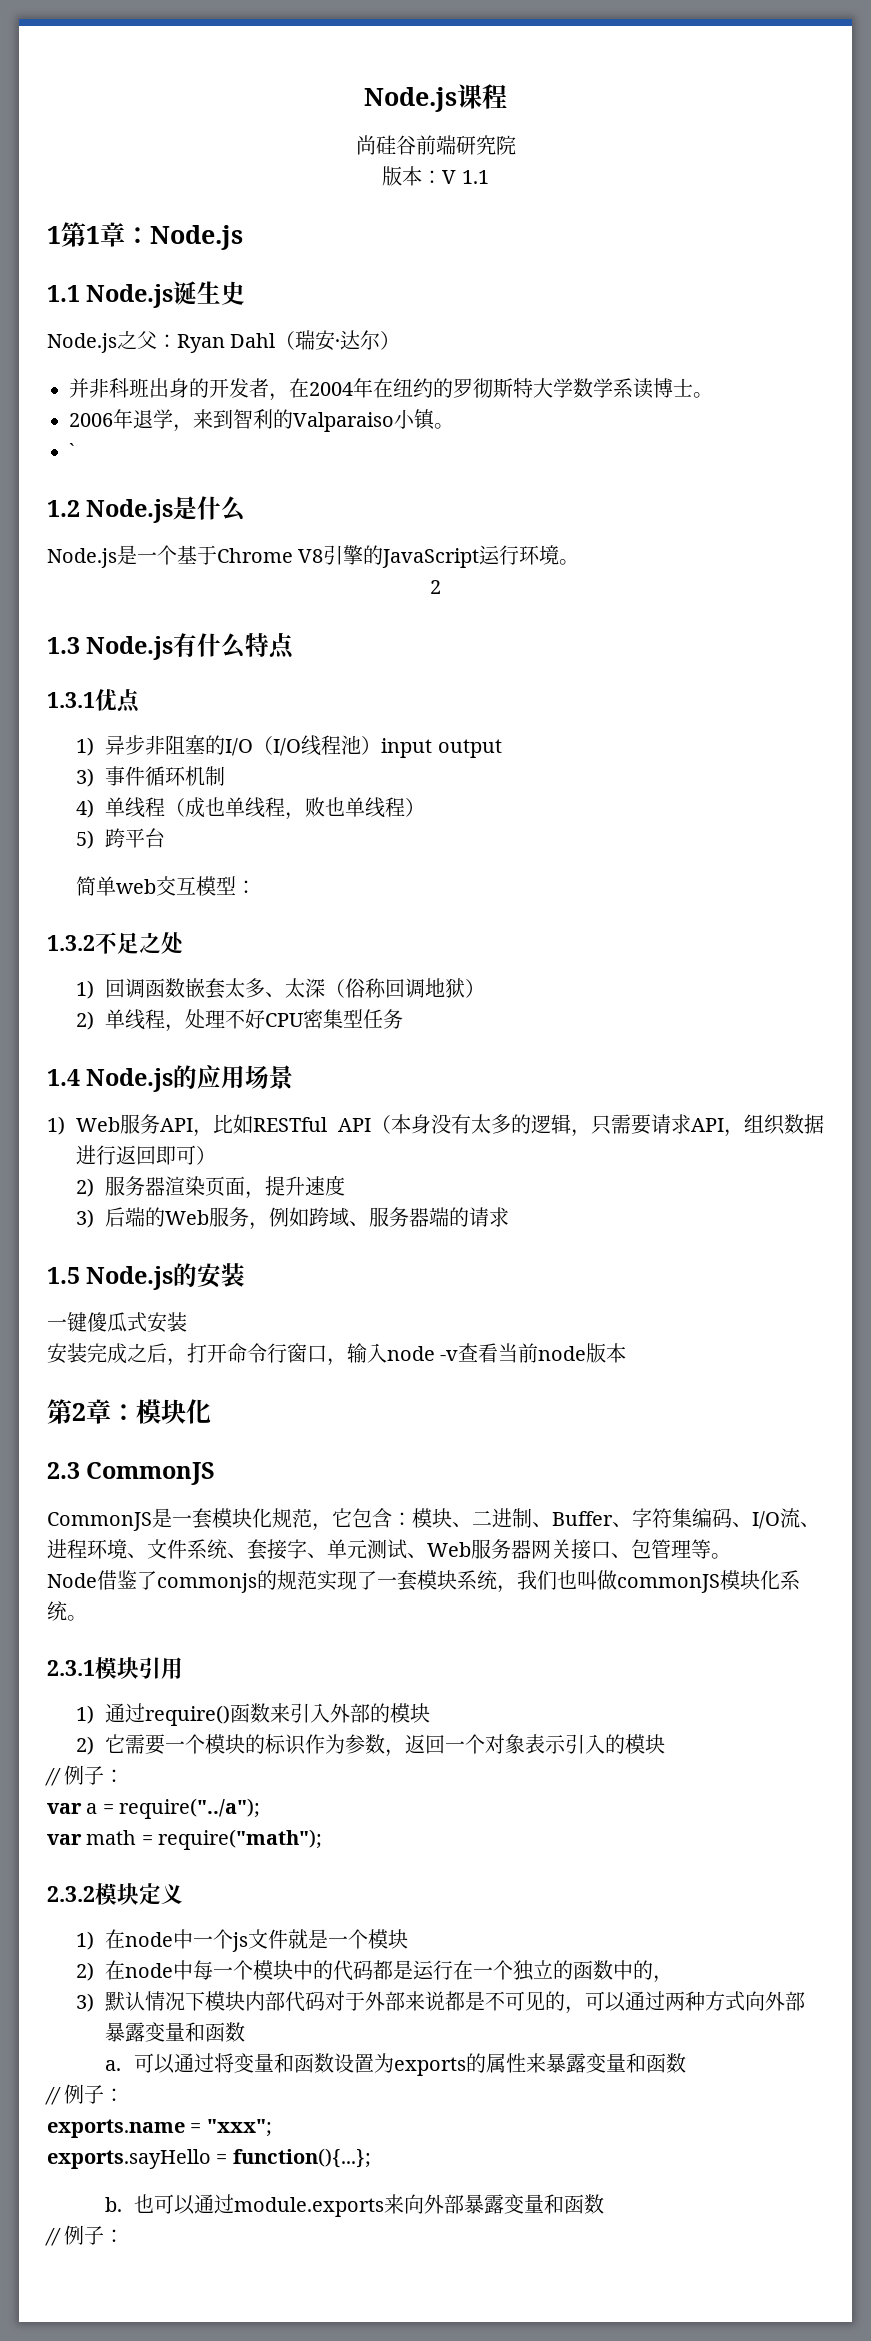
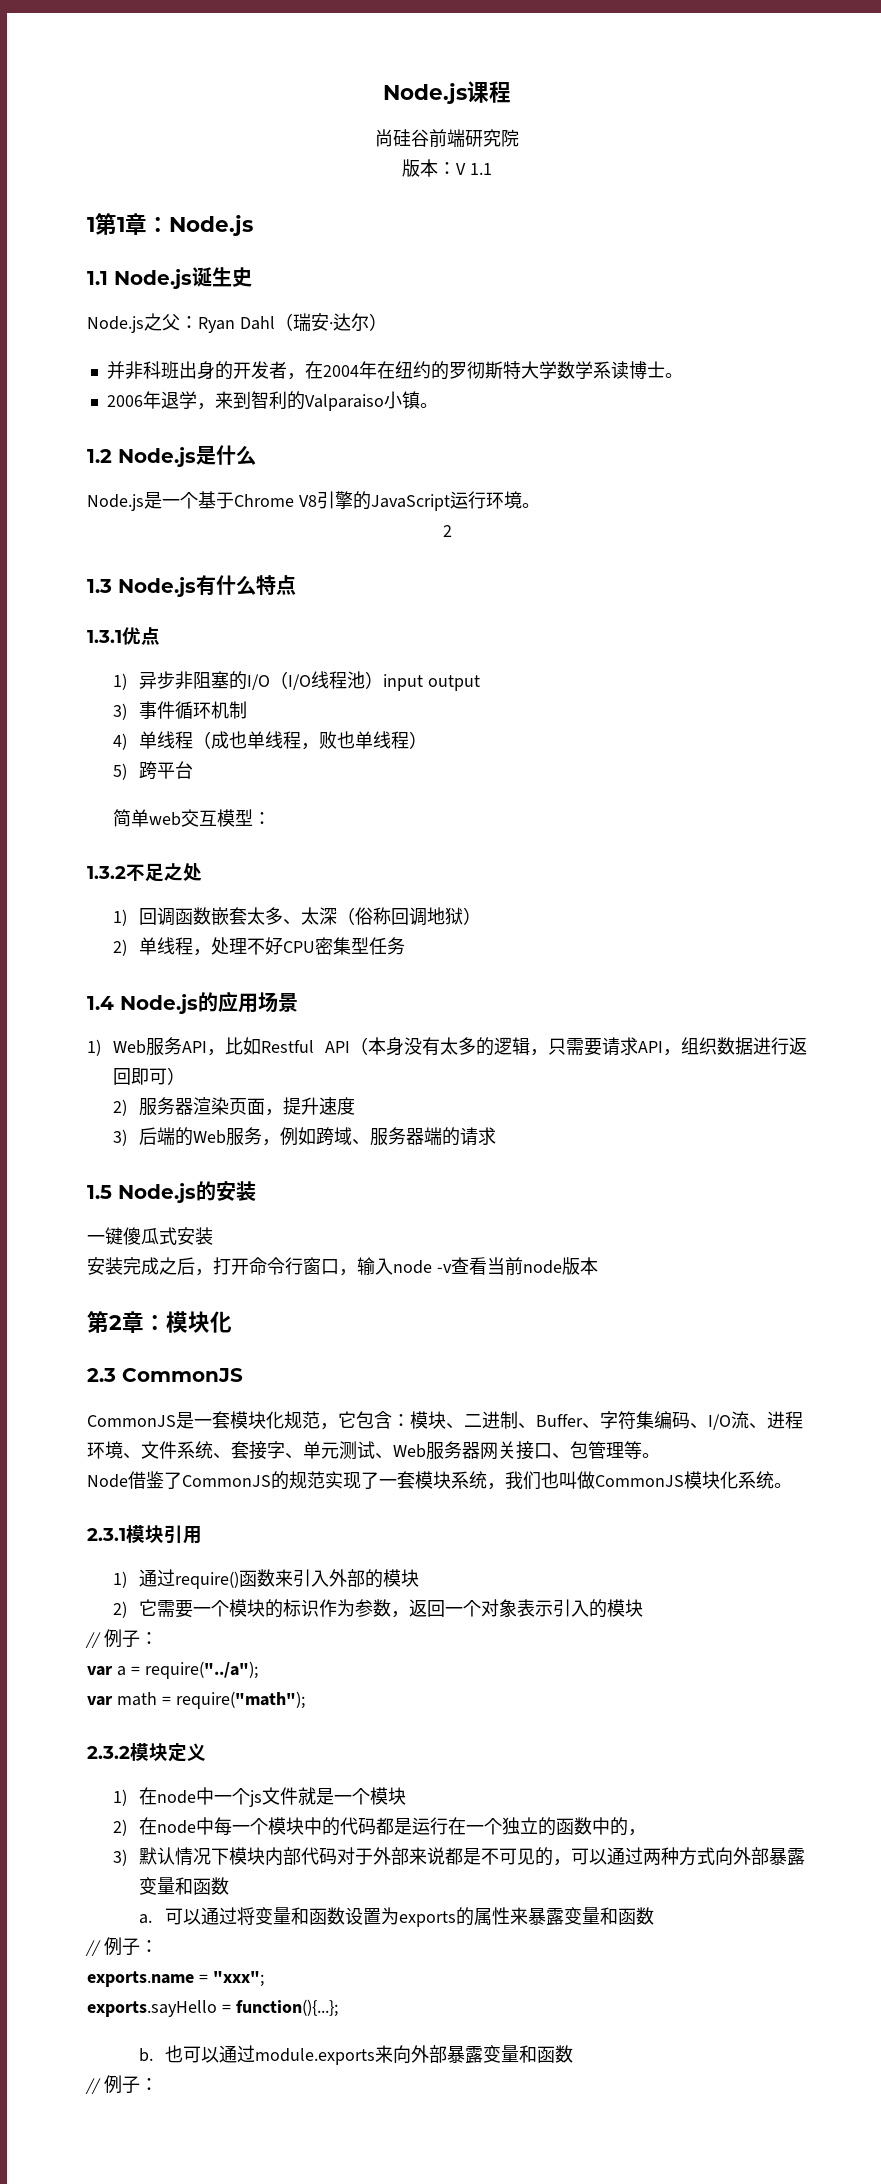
[69,443,74,458] // ` -> (438, 405) none
[253,1117,328,1132] RESTful -> [260,1040,314,1053] Restful
[157,1573,257,1593] commonjs -> [182,1475,271,1487] CommonJS
[617,1574,720,1593] commonJS -> [595,1475,684,1487] CommonJS

